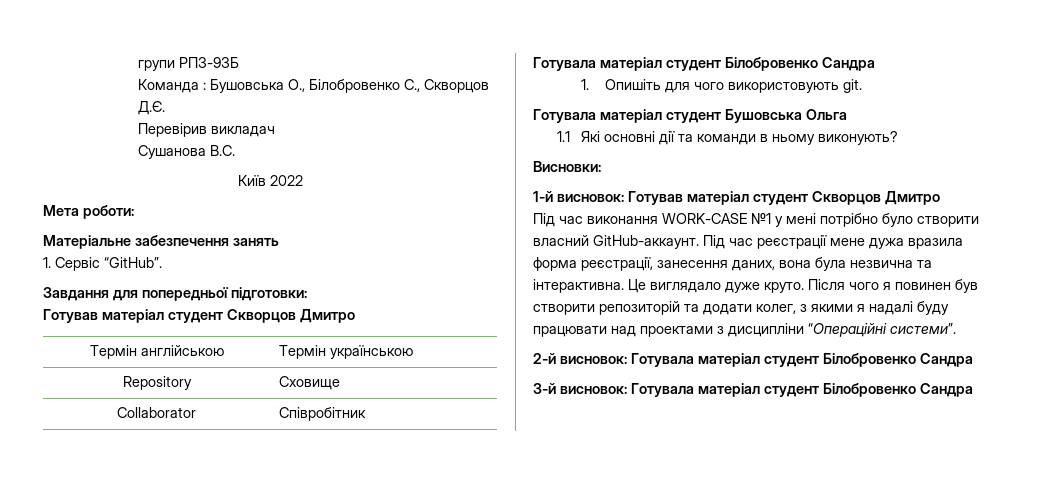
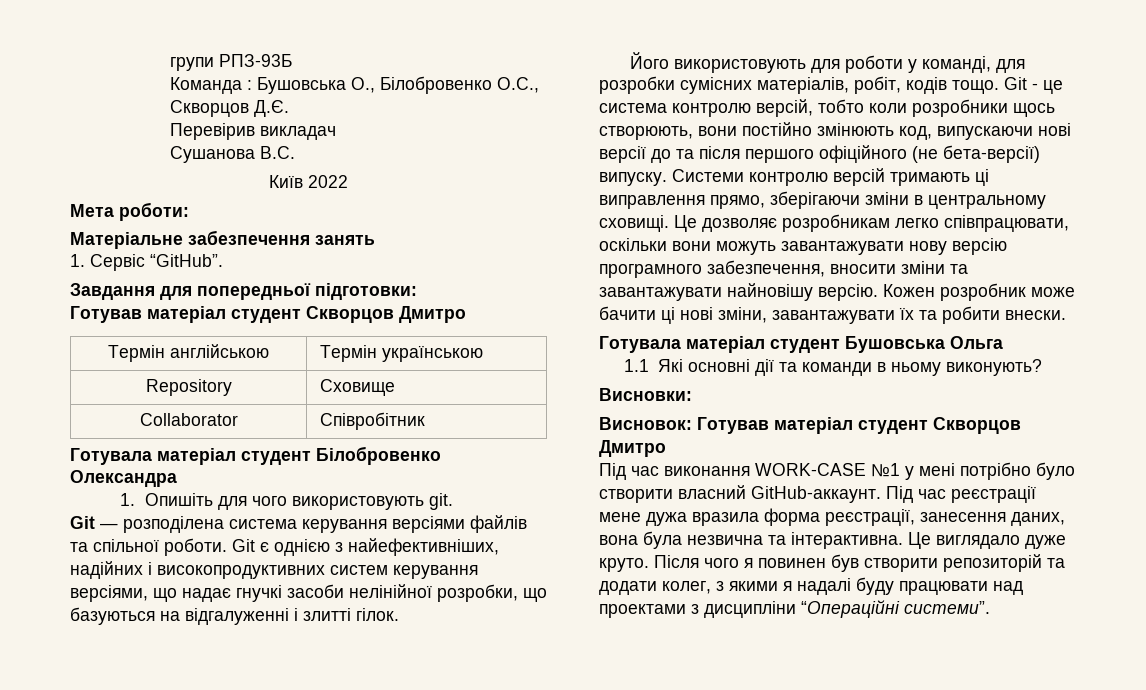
[404,79,421,92] С., -> [496,77,539,93] О.С.,
[822,57,875,71] Сандра -> [70,470,177,487] Олександра
(862, 86) none -> [70,515,527,533] [70,538,499,556] [70,561,478,579] [70,584,547,602] [70,607,399,625] [630,52,1026,73] [599,76,1063,94] [599,99,1055,117] [599,122,1071,140] [599,145,1040,163] [599,168,989,186] [599,191,1046,209] [599,214,1069,232] [599,238,1007,255] [599,260,968,278] [599,283,1075,301] [599,306,1066,324] // Git — розподілена система керування версіями файлів та спільної роботи. Git є однією з найефективніших, надійних і високопродуктивних систем керування версіями, що надає гнучкі засоби нелінійної розробки, що базуються на відгалуженні і злитті гілок. // Його використовують для роботи у команді, для розробки сумісних матеріалів, робіт, кодів тощо. Git - це система контролю версій, тобто коли розробники щось створюють, вони постійно змінюють код, випускаючи нові версії до та після першого офіційного (не бета-версії) випуску. Системи контролю версій тримають ці виправлення прямо, зберігаючи зміни в центральному сховищі. Це дозволяє розробникам легко співпрацювати, оскільки вони можуть завантажувати нову версію програмного забезпечення, вносити зміни та завантажувати найновішу версію. Кожен розробник може бачити ці нові зміни, завантажувати їх та робити внески.
[533,191,624,202] 1-й висновок: -> [599,417,692,430] Висновок:
[533,353,973,367] [533,383,973,397] // 2-й висновок: Готувала матеріал студент Білобровенко Сандра // 3-й висновок: Готувала матеріал студент Білобровенко Сандра -> (990, 607) none

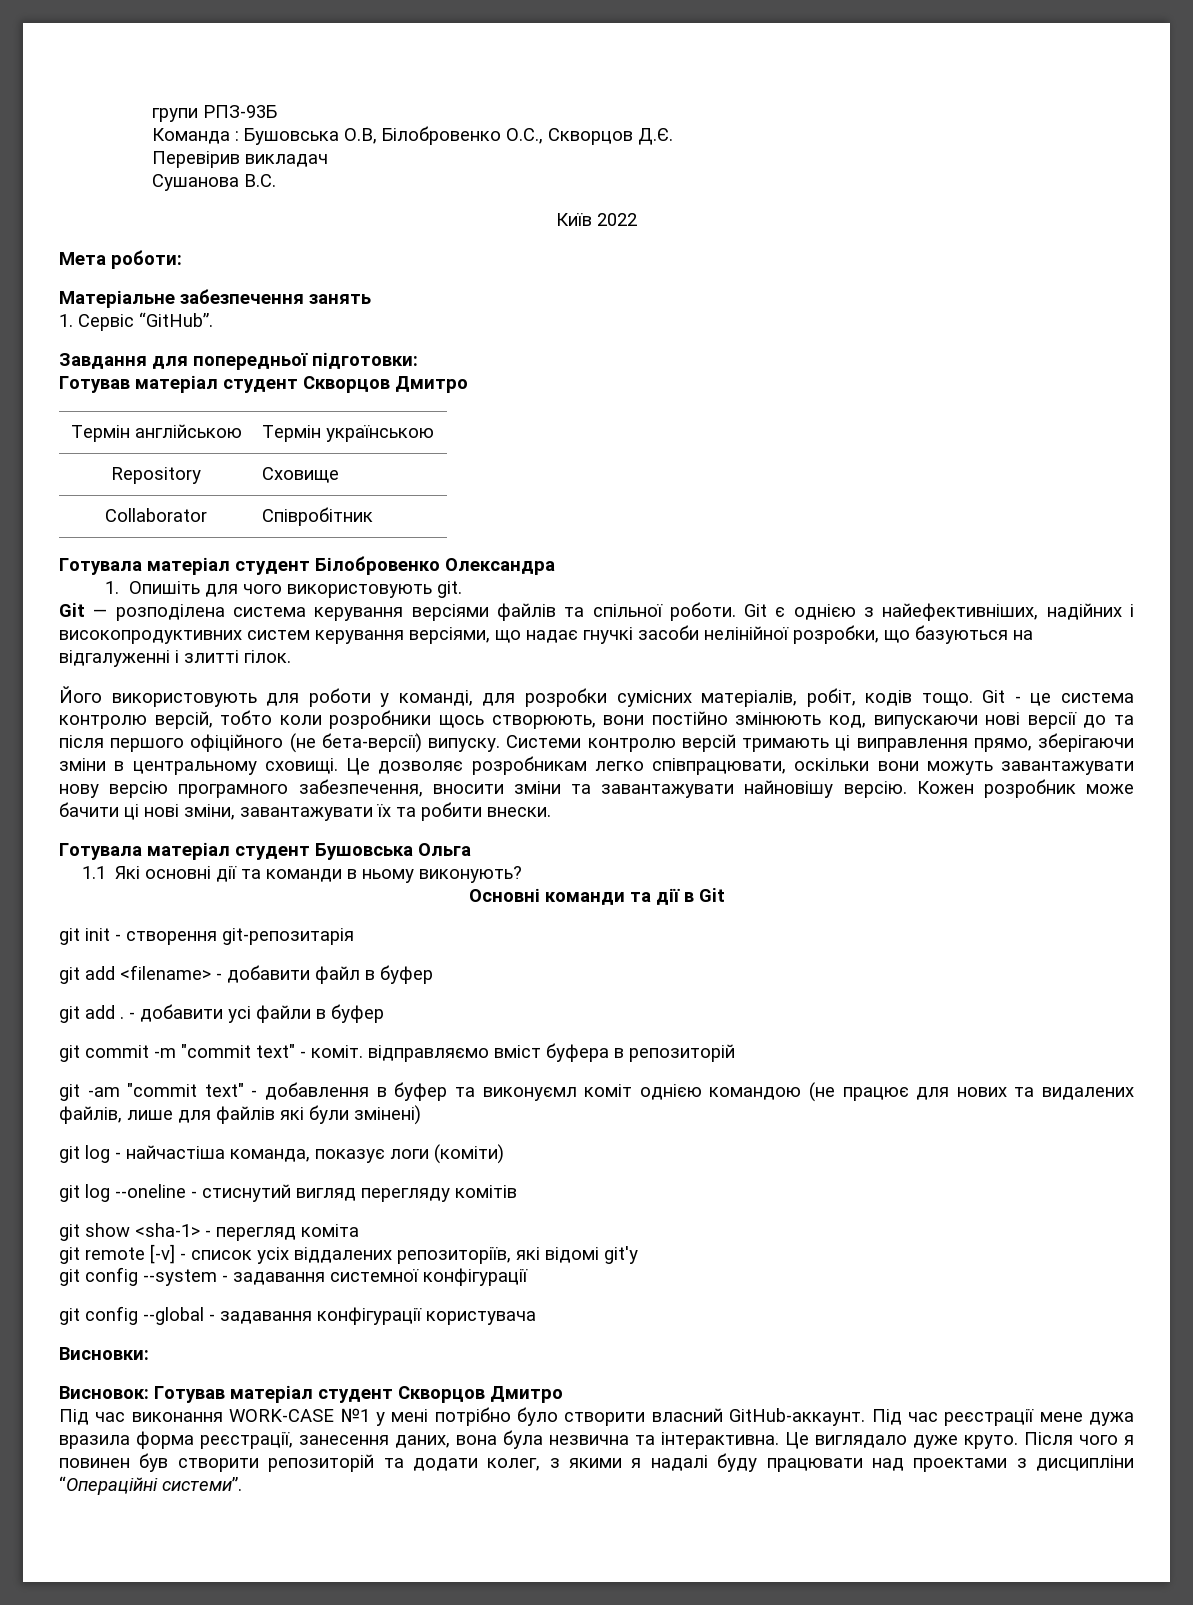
[350,77,375,93] О., -> [343,128,377,144] О.В,
(1042, 367) none -> [468,888,725,905] [59,928,354,945] [59,965,433,984] [59,1004,384,1023] [59,1043,735,1062] [59,1082,1134,1102] [59,1105,421,1125] [59,1144,504,1164] [59,1184,517,1202] [59,1223,359,1241] [59,1244,638,1264] [59,1267,528,1286] [59,1306,536,1325] // Основні команди та дії в Git // git init - створення git-репозитарія // git add <filename> - добавити файл в буфер // git add . - добавити усі файли в буфер // git commit -m "commit text" - коміт. відправляємо вміст буфера в репозиторій // git -am "commit text" - добавлення в буфер та виконуємл коміт однією командою (не працює для нових та видалених файлів, лише для файлів які були змінені) // git log - найчастіша команда, показує логи (коміти) // git log --oneline - стиснутий вигляд перегляду комітів // git show <sha-1> - перегляд коміта // git remote [-v] - список усіх віддалених репозиторіїв, які відомі git'у // git config --system - задавання системної конфігурації // git config --global - задавання конфігурації користувача

